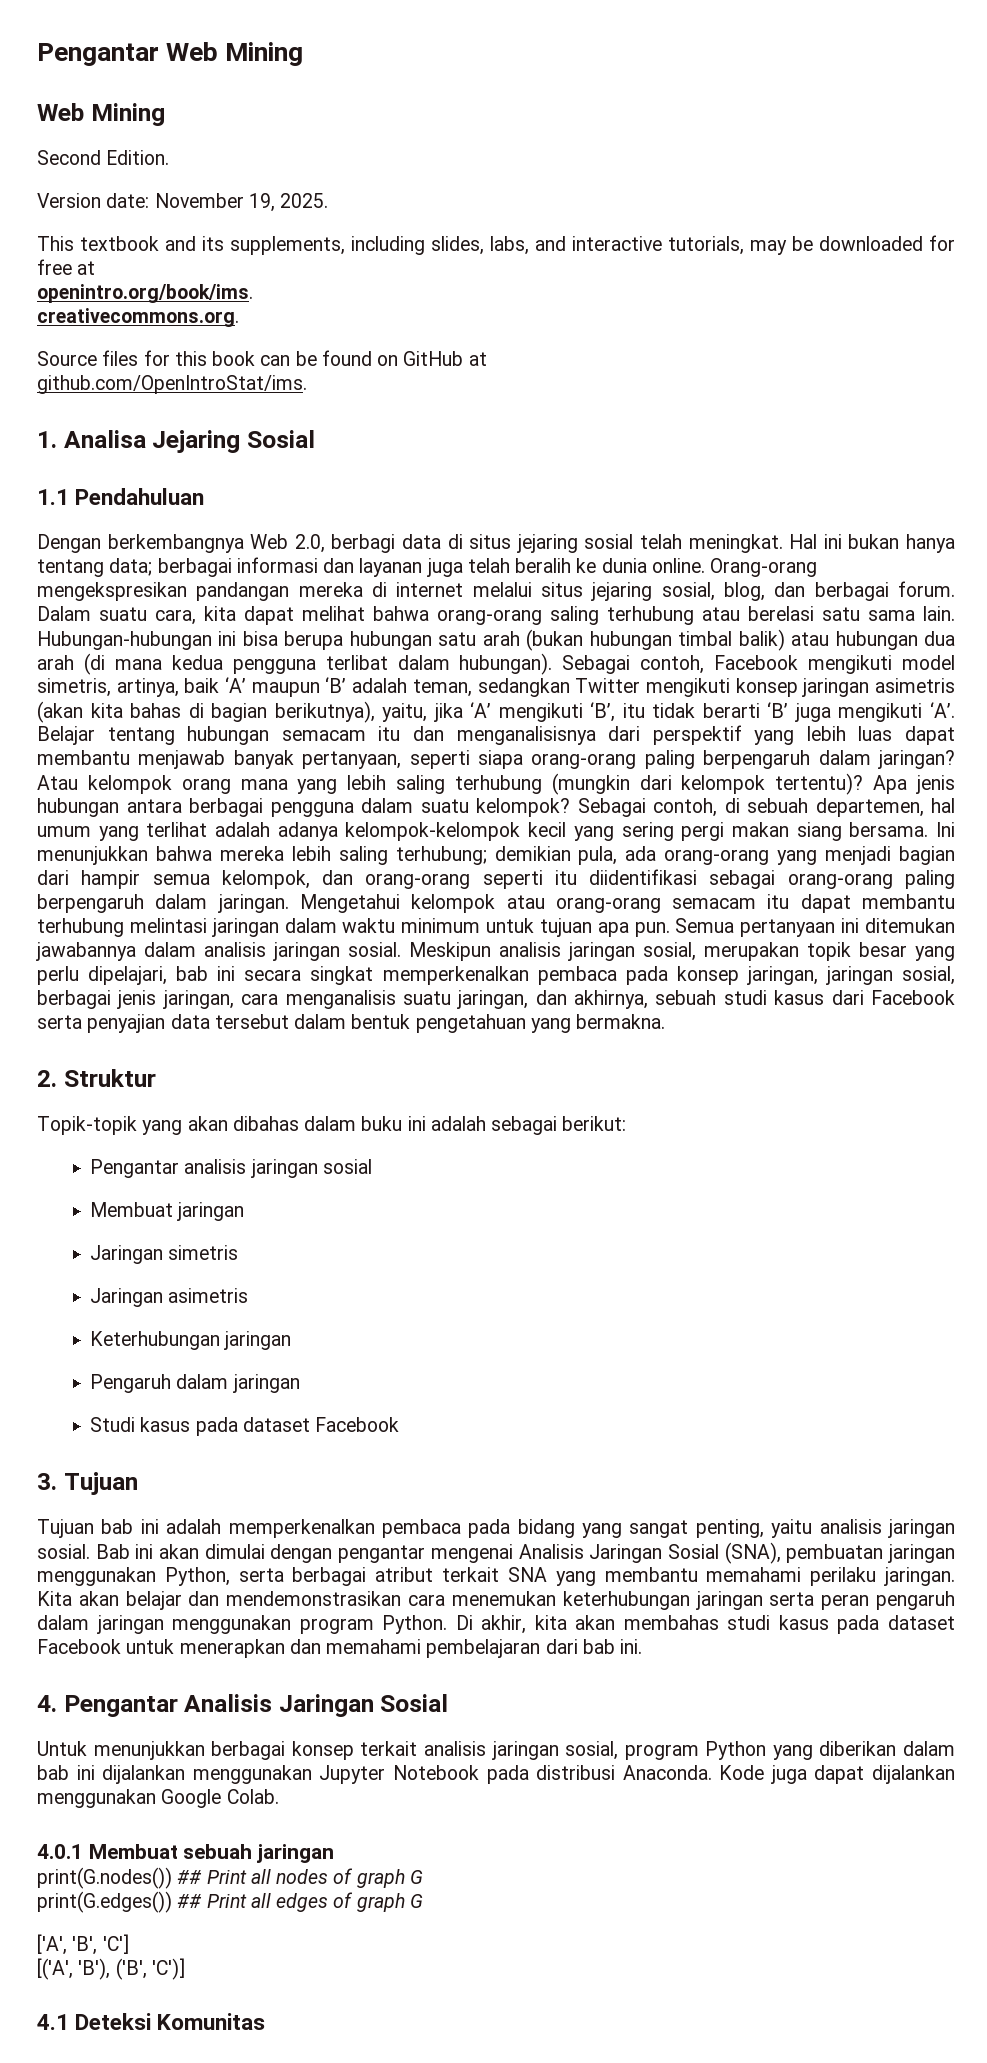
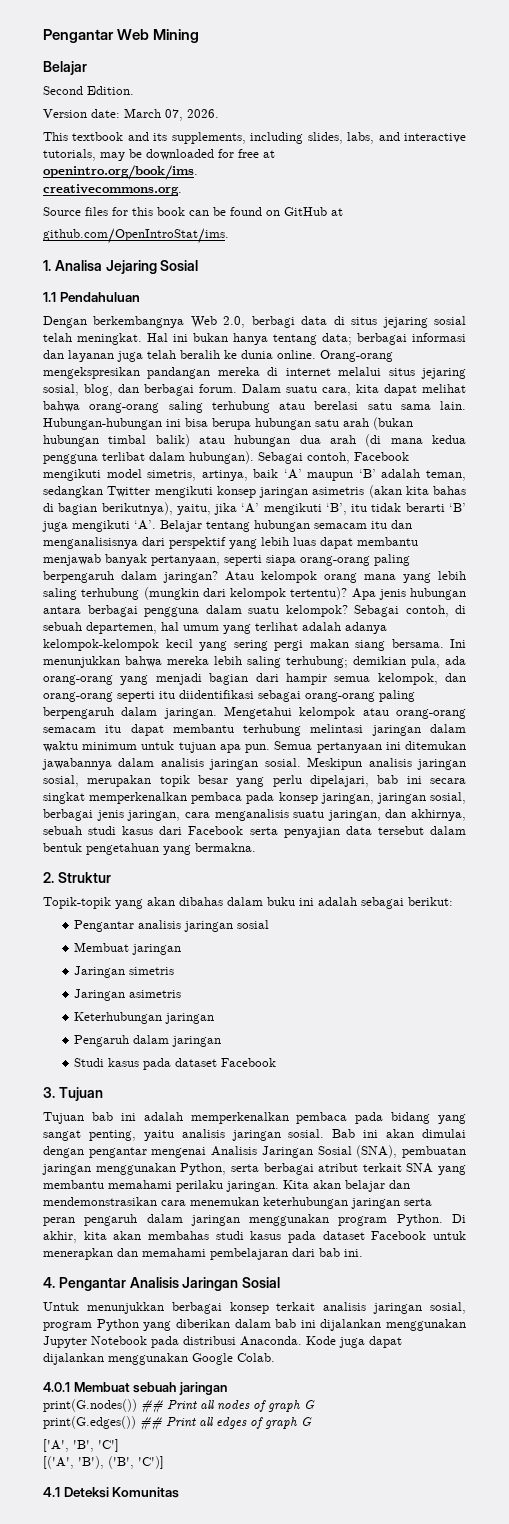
[37,103,165,126] Web Mining -> [43,61,87,75] Belajar
[154,193,329,212] November 19, 2025. -> [124,108,219,121] March 07, 2026.

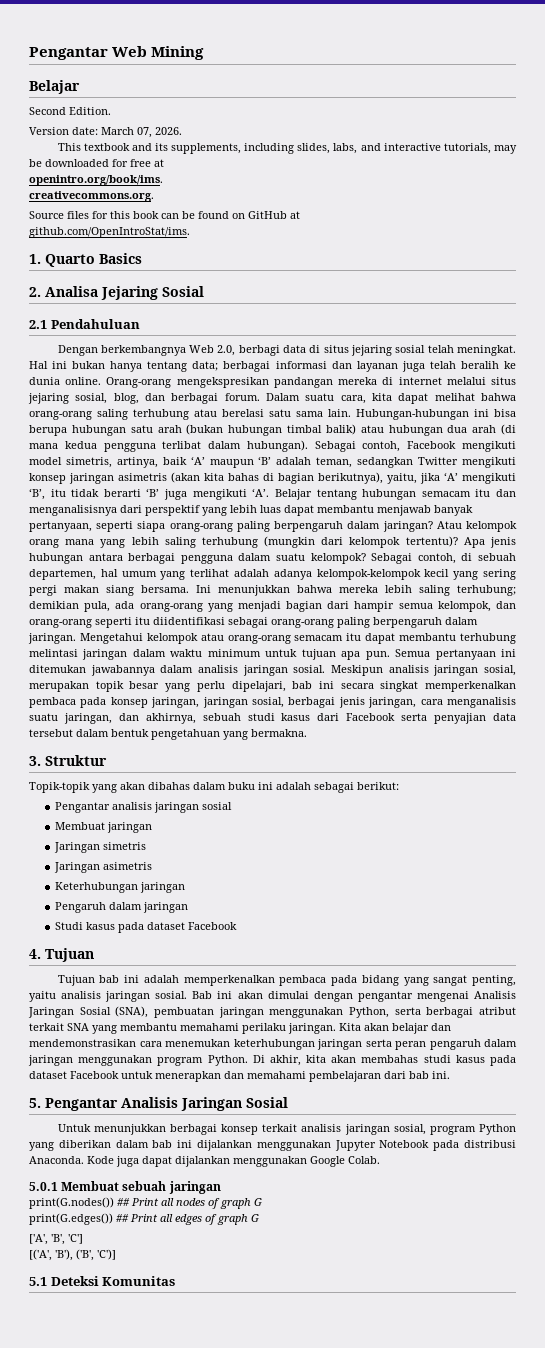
(51, 265) none -> [45,253,142,267] [29,287,41,297] Quarto Basics // 2.
[43,292,56,302] 1.1 -> [29,320,47,329] 2.1
[43,872,54,883] 2. -> [29,756,41,766] 3.
[43,1087,55,1098] 3. -> [29,949,41,959] 4.
[43,1277,55,1288] 4. -> [29,1098,41,1108] 5.
[43,1382,70,1392] 4.0.1 -> [29,1182,58,1191] 5.0.1
[43,1487,60,1497] 4.1 -> [29,1277,47,1286] 5.1

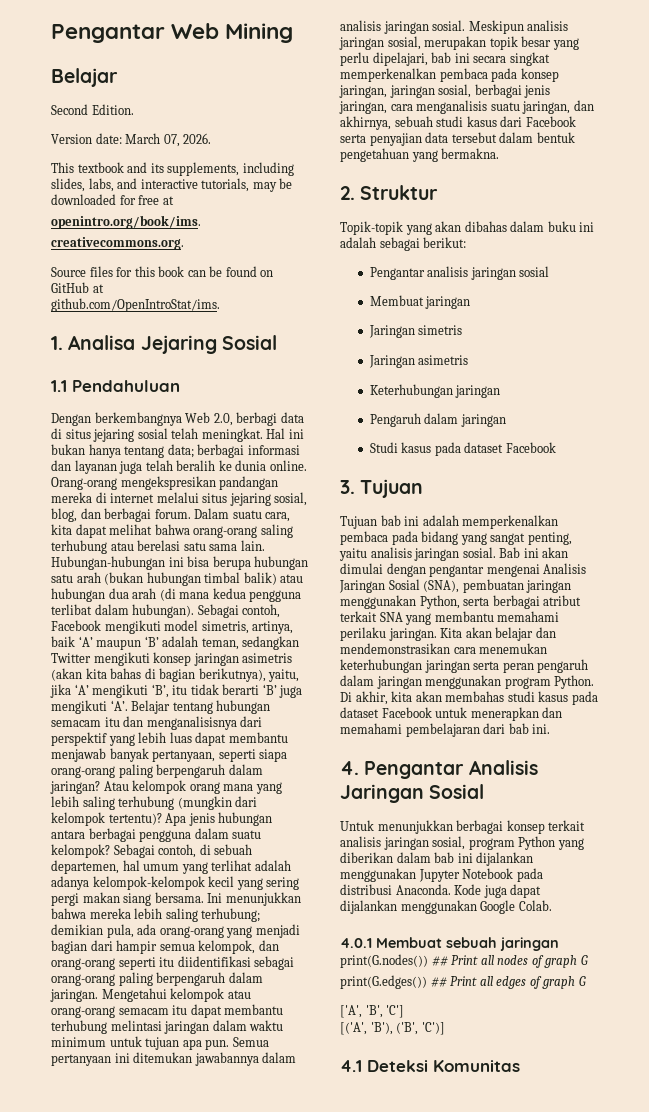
[45,253,142,267] [29,287,41,297] Quarto Basics // 2. -> (63, 343) none
[29,320,47,329] 2.1 -> [51,380,67,392] 1.1
[29,756,41,766] 3. -> [340,186,355,200] 2.
[29,949,41,959] 4. -> [340,480,355,494] 3.
[29,1098,41,1108] 5. -> [340,761,359,775] 4.
[29,1182,58,1191] 5.0.1 -> [340,938,372,948] 4.0.1
[29,1277,47,1286] 5.1 -> [340,1060,362,1072] 4.1

